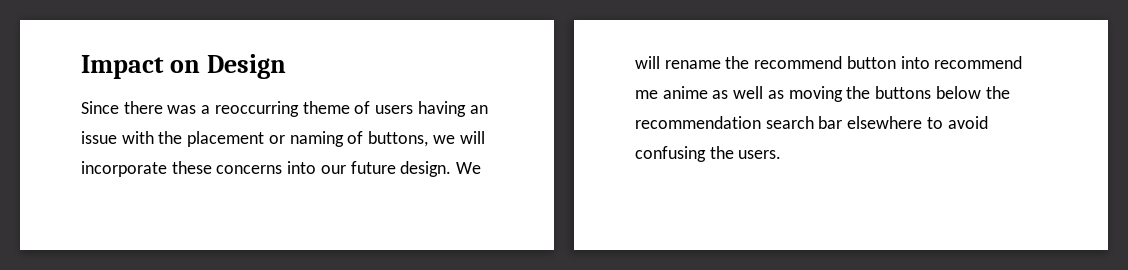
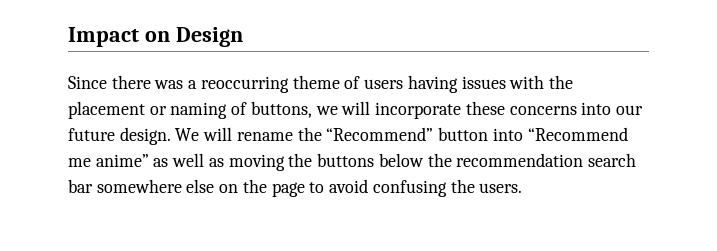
[469,105,488,114] [81,131,117,144] an issue -> [461,76,506,89] issues
[754,56,843,69] recommend -> [326,127,434,141] “Recommend”
[934,56,1023,69] [635,86,708,99] recommend me anime -> [527,127,628,141] [68,154,149,167] “Recommend me anime”
[847,116,923,129] elsewhere -> [96,179,305,197] somewhere else on the page

